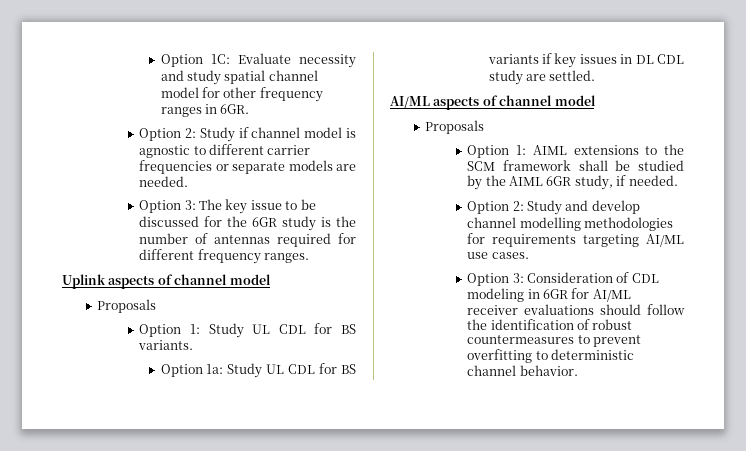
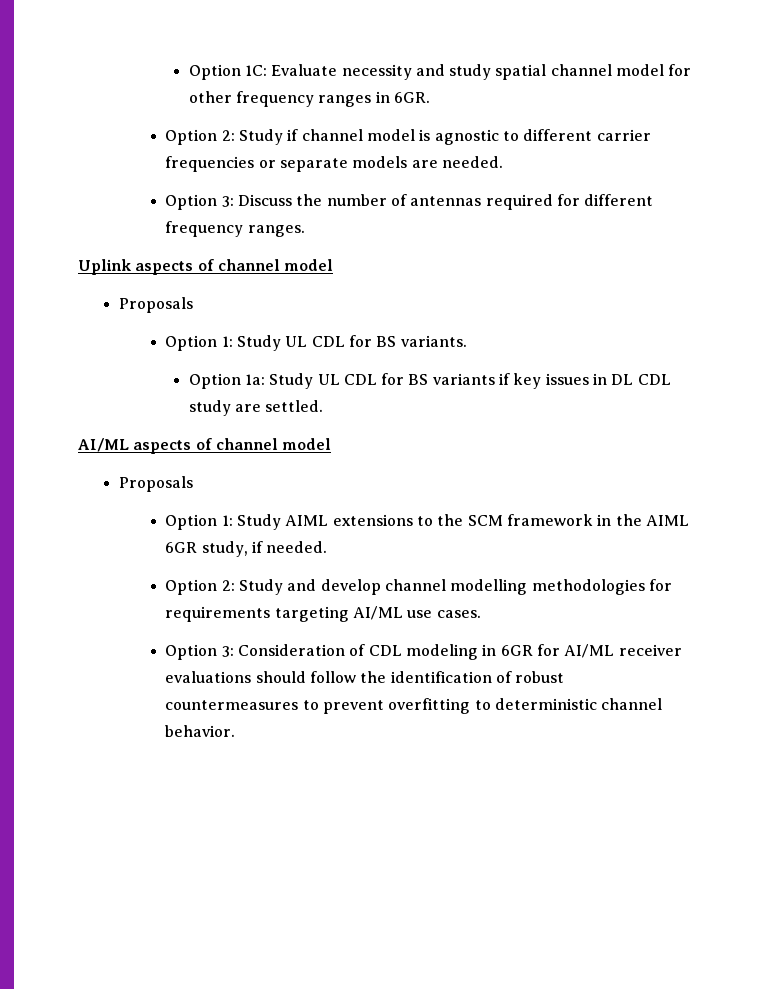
[199,199,316,214] [139,216,332,231] The key issue to be discussed for the 6GR study is -> [237,194,292,206] Discuss
(527, 150) none -> [236,514,281,530] Study
[578,160,684,171] [467,175,483,190] shall be studied by -> [597,514,612,526] in

